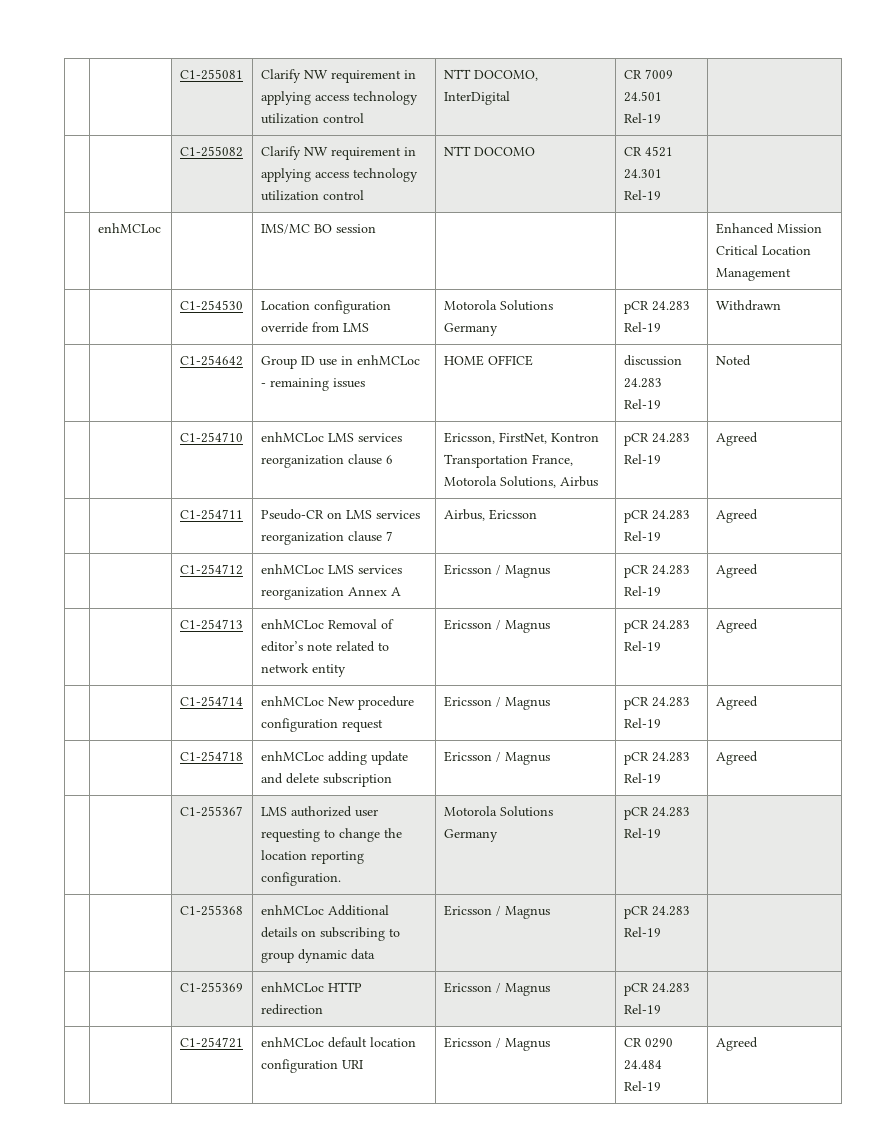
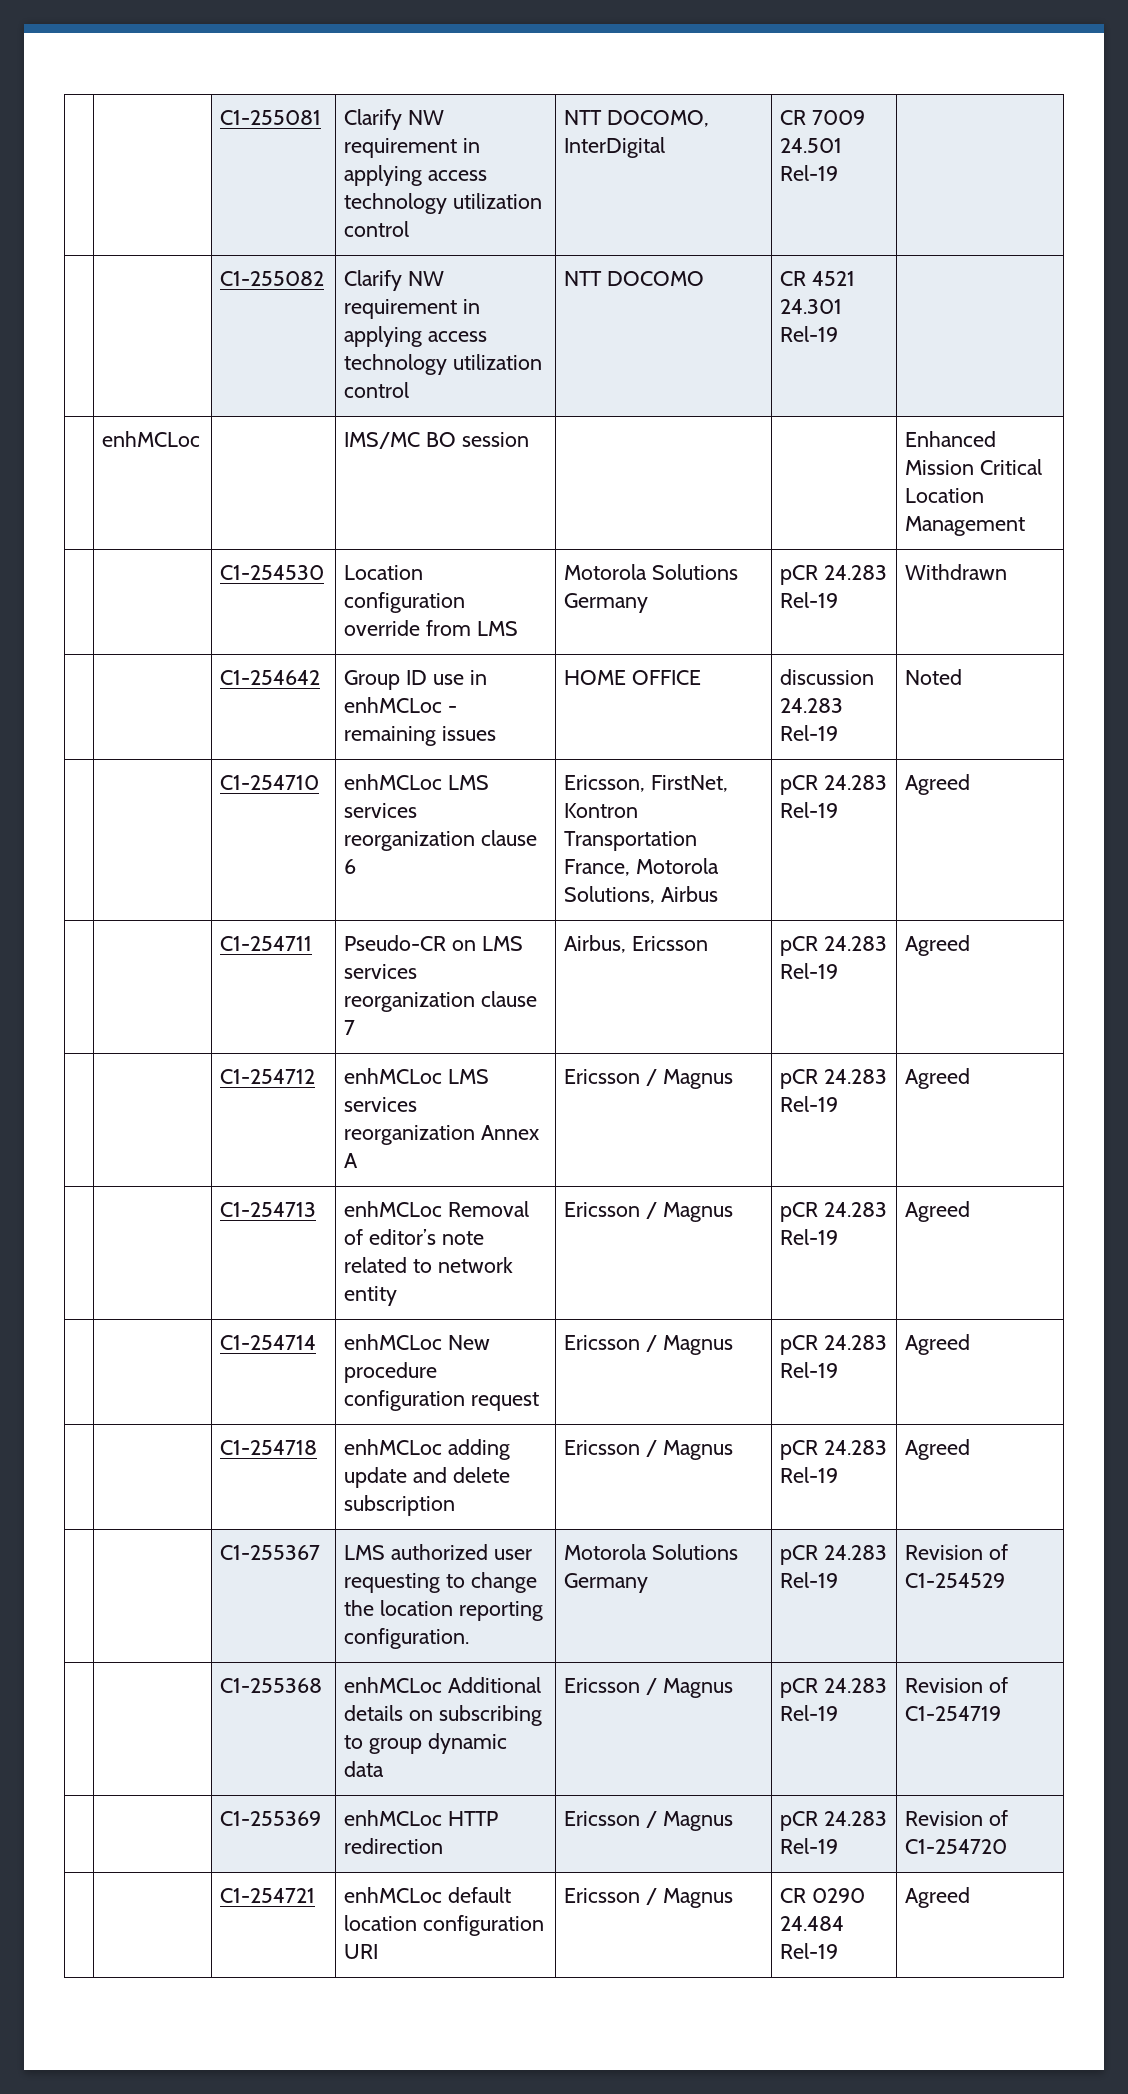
(661, 833) none -> [905,1544,1009,1560] [905,1573,1006,1588] Revision of C1-254529
(661, 932) none -> [905,1677,1009,1693] [905,1706,1002,1721] Revision of C1-254719
(661, 1009) none -> [905,1810,1009,1826] [905,1839,1008,1854] Revision of C1-254720

